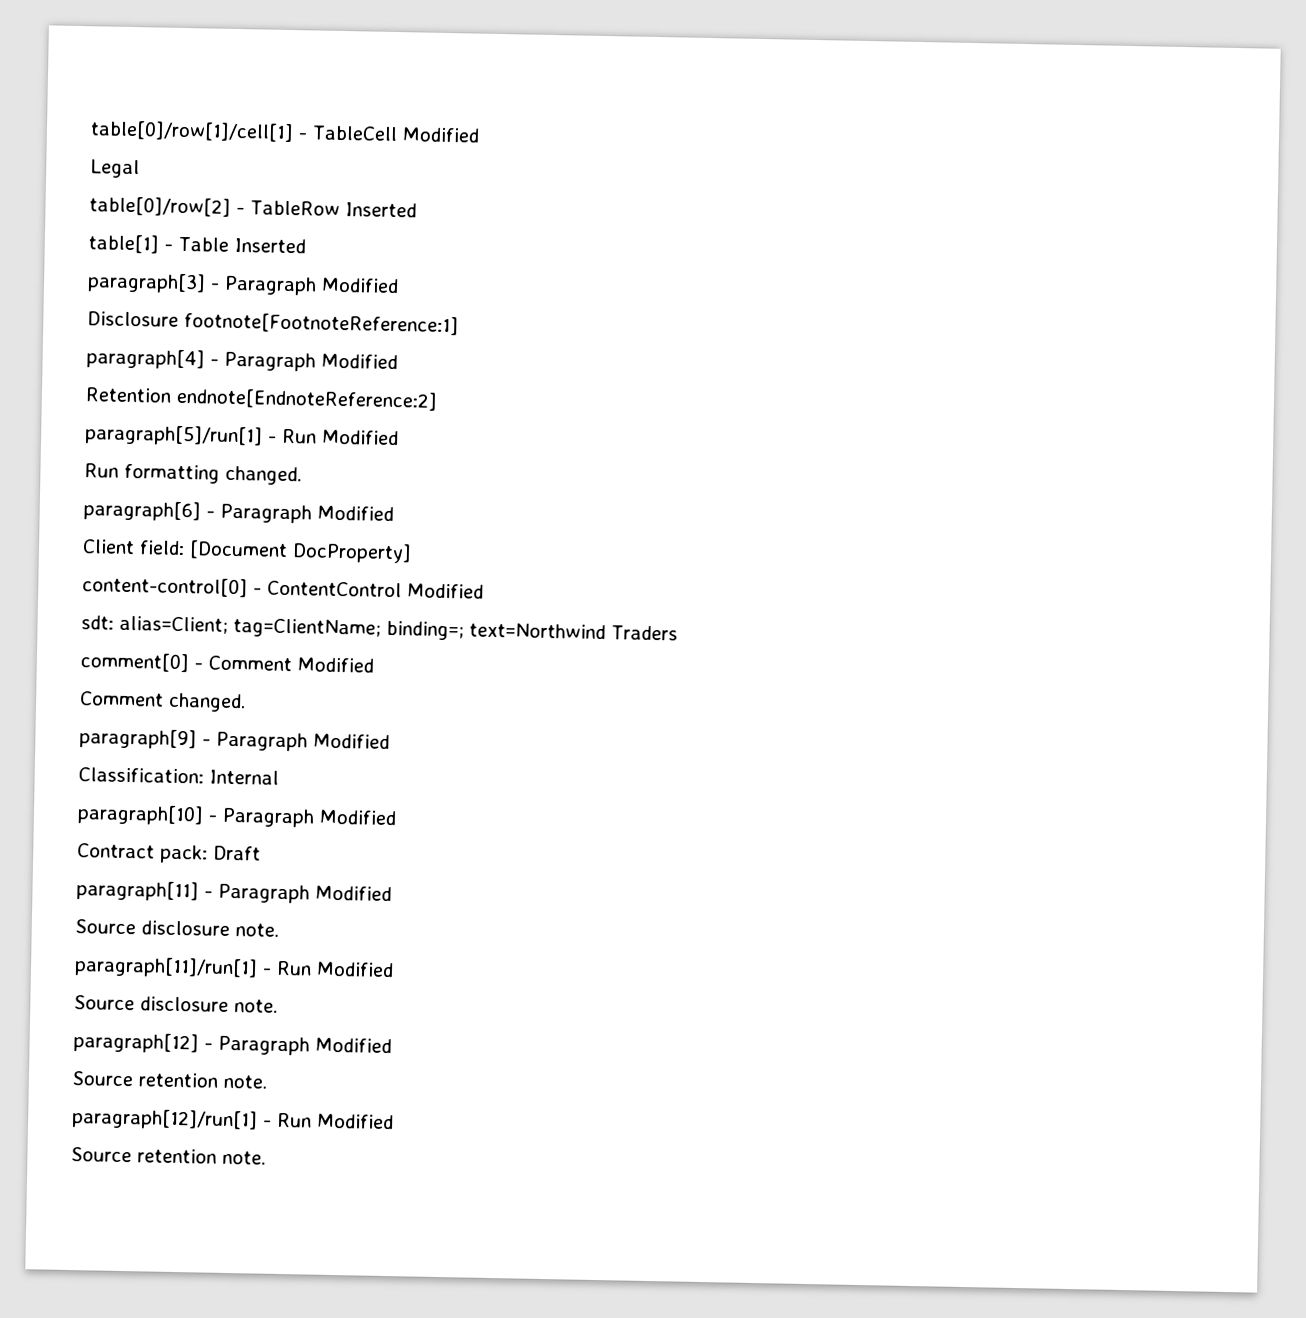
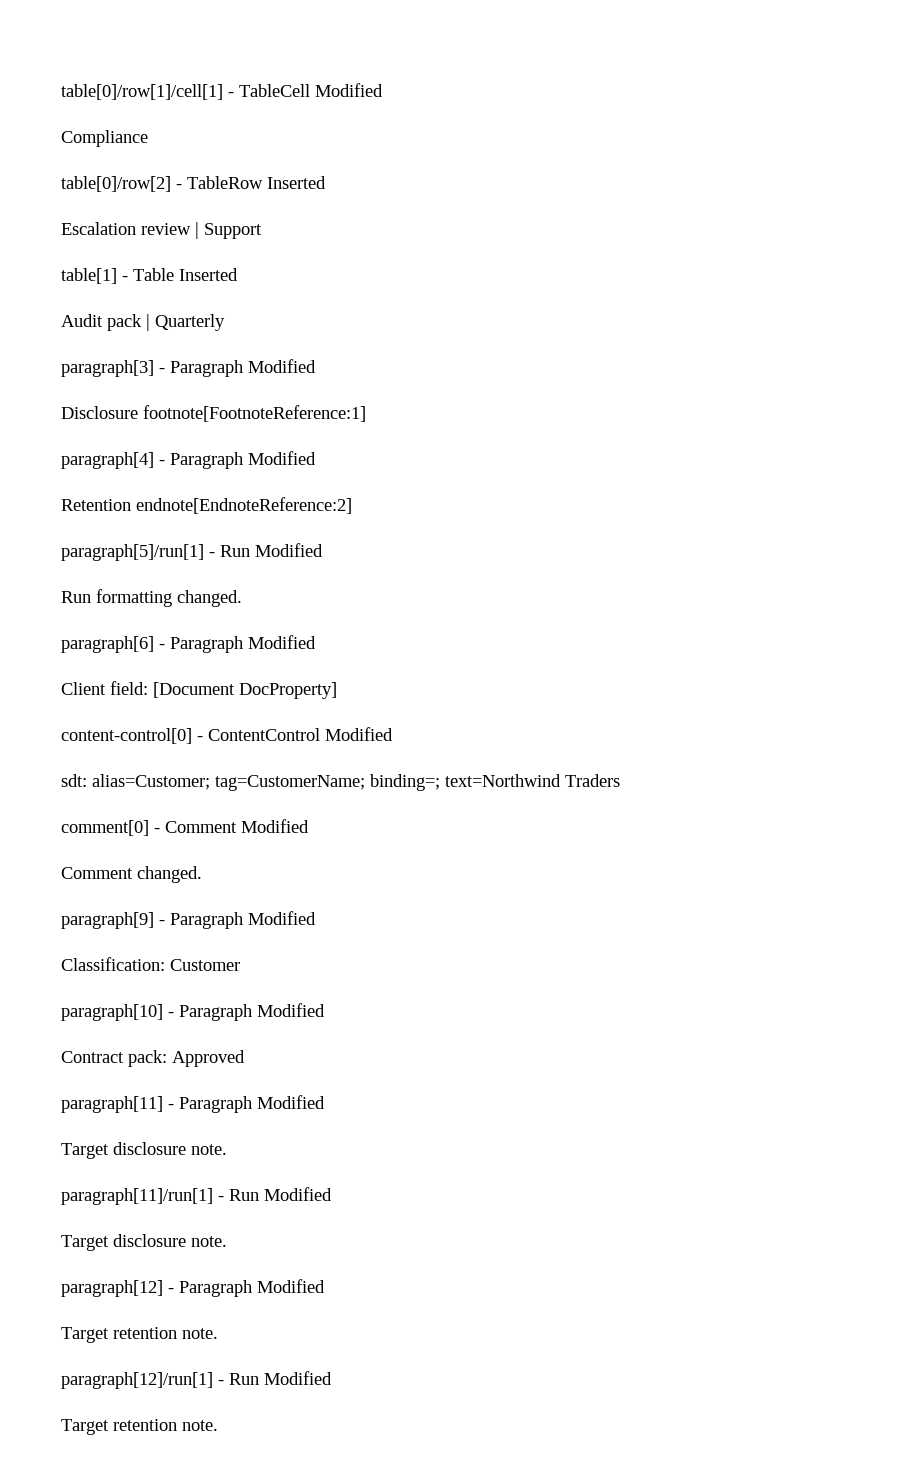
[90,159,140,179] Legal -> [61,130,148,147] Compliance
(417, 210) none -> [61,222,262,239] // Escalation review | Support
(306, 245) none -> [61,314,225,331] // Audit pack | Quarterly
[119,615,381,639] alias=Client; tag=ClientName; -> [92,774,365,791] alias=Customer; tag=CustomerName;
[209,769,279,785] Internal -> [170,959,240,971] Customer
[213,845,261,861] Draft -> [172,1050,245,1067] Approved
[75,919,136,935] Source -> [61,1143,109,1159] Target
[74,995,135,1011] Source -> [61,1235,109,1251] Target
[72,1071,134,1087] Source -> [61,1327,109,1343] Target
[71,1147,132,1163] Source -> [61,1419,109,1435] Target

